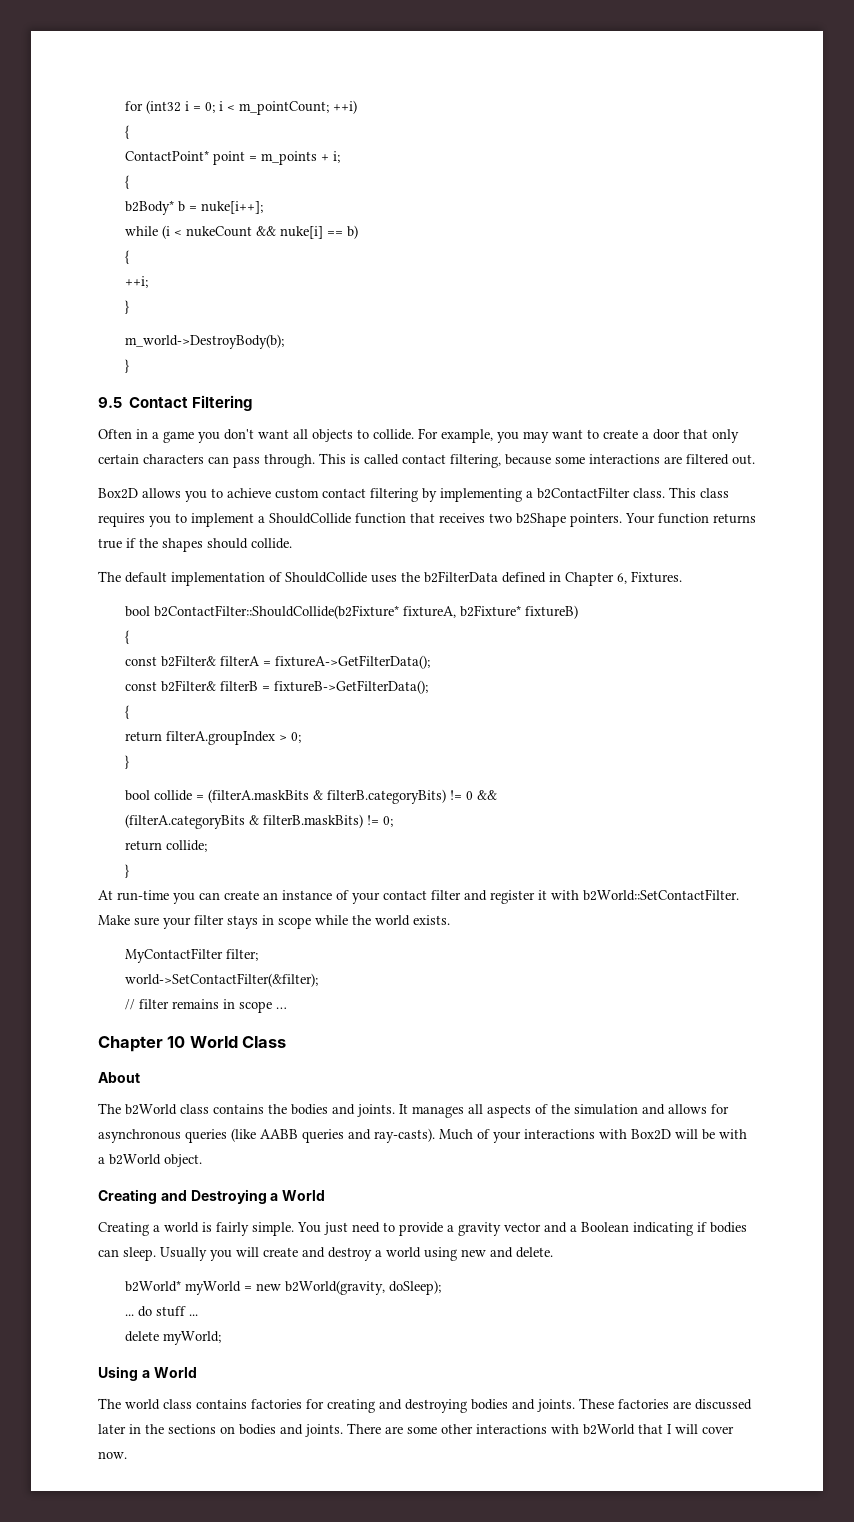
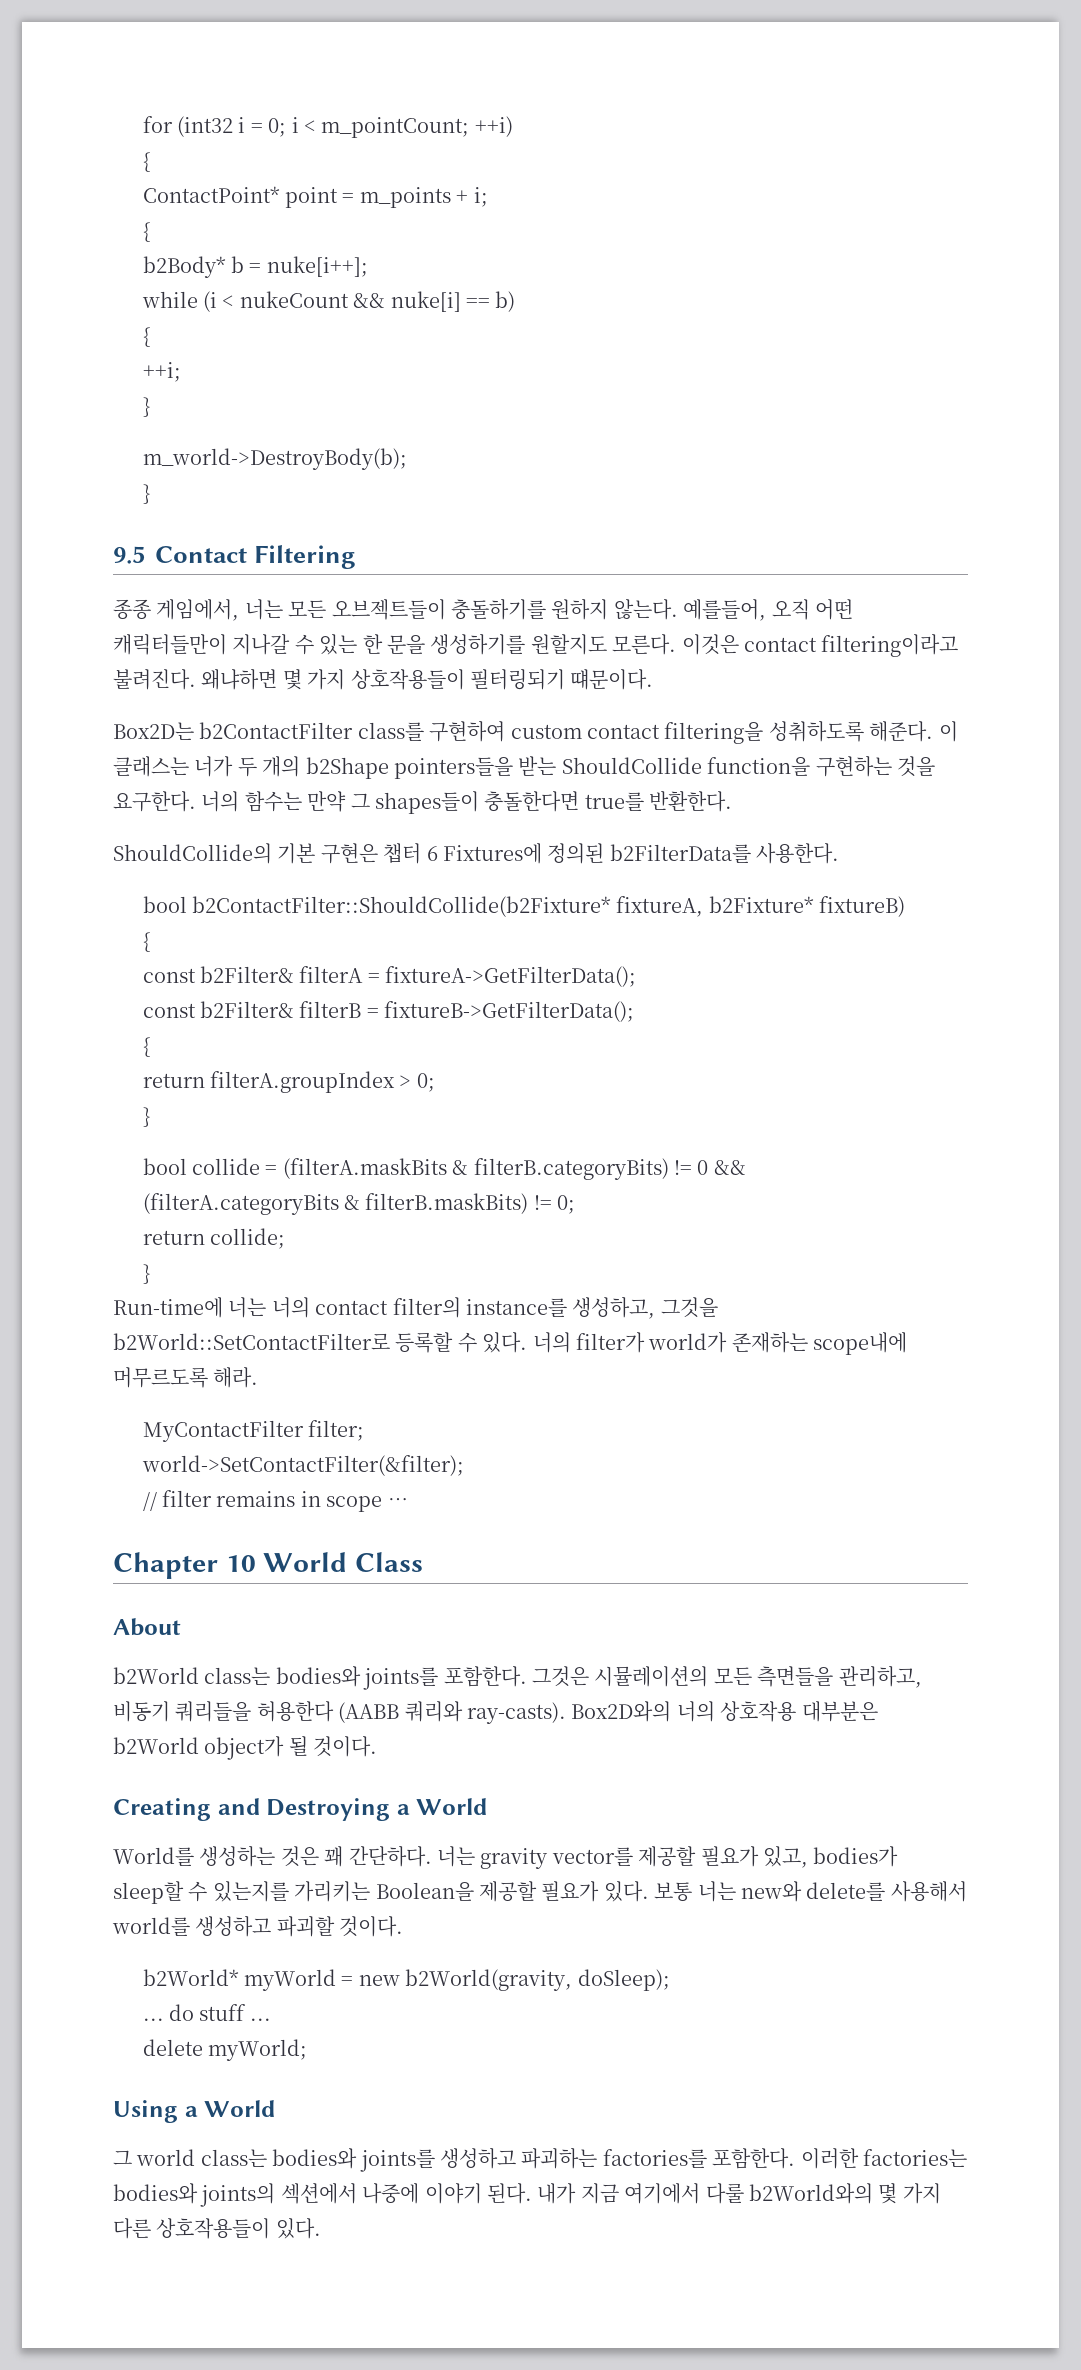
[98,428,739,443] [98,453,755,468] [98,487,729,502] [98,513,756,527] [98,538,292,552] [98,571,682,586] Often in a game you don't want all objects to collide. For example, you may want to create a door that only certain characters can pass through. This is called contact filtering, because some interactions are filtered out. // Box2D allows you to achieve custom contact filtering by implementing a b2ContactFilter class. This class requires you to implement a ShouldCollide function that receives two b2Shape pointers. Your function returns true if the shapes should collide. // The default implementation of ShouldCollide uses the b2FilterData defined in Chapter 6, Fixtures. -> [113,599,853,621] [113,634,959,657] [113,669,654,690] [113,721,958,744] [113,756,935,779] [113,791,733,814] [113,843,840,864] 종종 게임에서, 너는 모든 오브젝트들이 충돌하기를 원하지 않는다. 예를들어, 오직 어떤 캐릭터들만이 지나갈 수 있는 한 문을 생성하기를 원할지도 모른다. 이것은 contact filtering이라고 불려진다. 왜냐하면 몇 가지 상호작용들이 필터링되기 떄문이다. // Box2D는 b2ContactFilter class를 구현하여 custom contact filtering을 성취하도록 해준다. 이 클래스는 너가 두 개의 b2Shape pointers들을 받는 ShouldCollide function을 구현하는 것을 요구한다. 너의 함수는 만약 그 shapes들이 충돌한다면 true를 반환한다. // ShouldCollide의 기본 구현은 챕터 6 Fixtures에 정의된 b2FilterData를 사용한다.
[98,889,739,904] [98,915,450,929] At run-time you can create an instance of your contact filter and register it with b2World::SetContactFilter. Make sure your filter stays in scope while the world exists. -> [113,1297,718,1319] [113,1332,908,1355] [113,1367,259,1388] Run-time에 너는 너의 contact filter의 instance를 생성하고, 그것을 b2World::SetContactFilter로 등록할 수 있다. 너의 filter가 world가 존재하는 scope내에 머무르도록 해라.
[98,1103,729,1118] [98,1128,747,1143] [98,1154,202,1167] The b2World class contains the bodies and joints. It manages all aspects of the simulation and allows for asynchronous queries (like AABB queries and ray-casts). Much of your interactions with Box2D will be with a b2World object. -> [113,1666,922,1690] [113,1701,878,1724] [113,1736,378,1760] b2World class는 bodies와 joints를 포함한다. 그것은 시뮬레이션의 모든 측면들을 관리하고, 비동기 쿼리들을 허용한다 (AABB 쿼리와 ray-casts). Box2D와의 너의 상호작용 대부분은 b2World object가 될 것이다.
[98,1222,747,1236] [98,1247,553,1261] Creating a world is fairly simple. You just need to provide a gravity vector and a Boolean indicating if bodies can sleep. Usually you will create and destroy a world using new and delete. -> [113,1846,899,1869] [113,1881,967,1904] [112,1916,404,1937] World를 생성하는 것은 꽤 간단하다. 너는 gravity vector를 제공할 필요가 있고, bodies가 sleep할 수 있는지를 가리키는 Boolean을 제공할 필요가 있다. 보통 너는 new와 delete를 사용해서 world를 생성하고 파괴할 것이다.
[98,1398,752,1413] [98,1423,734,1437] [98,1451,127,1459] The world class contains factories for creating and destroying bodies and joints. These factories are discussed later in the sections on bodies and joints. There are some other interactions with b2World that I will cover now. -> [113,2148,967,2172] [113,2183,941,2207] [113,2218,321,2239] 그 world class는 bodies와 joints를 생성하고 파괴하는 factories를 포함한다. 이러한 factories는 bodies와 joints의 섹션에서 나중에 이야기 된다. 내가 지금 여기에서 다룰 b2World와의 몇 가지 다른 상호작용들이 있다.

